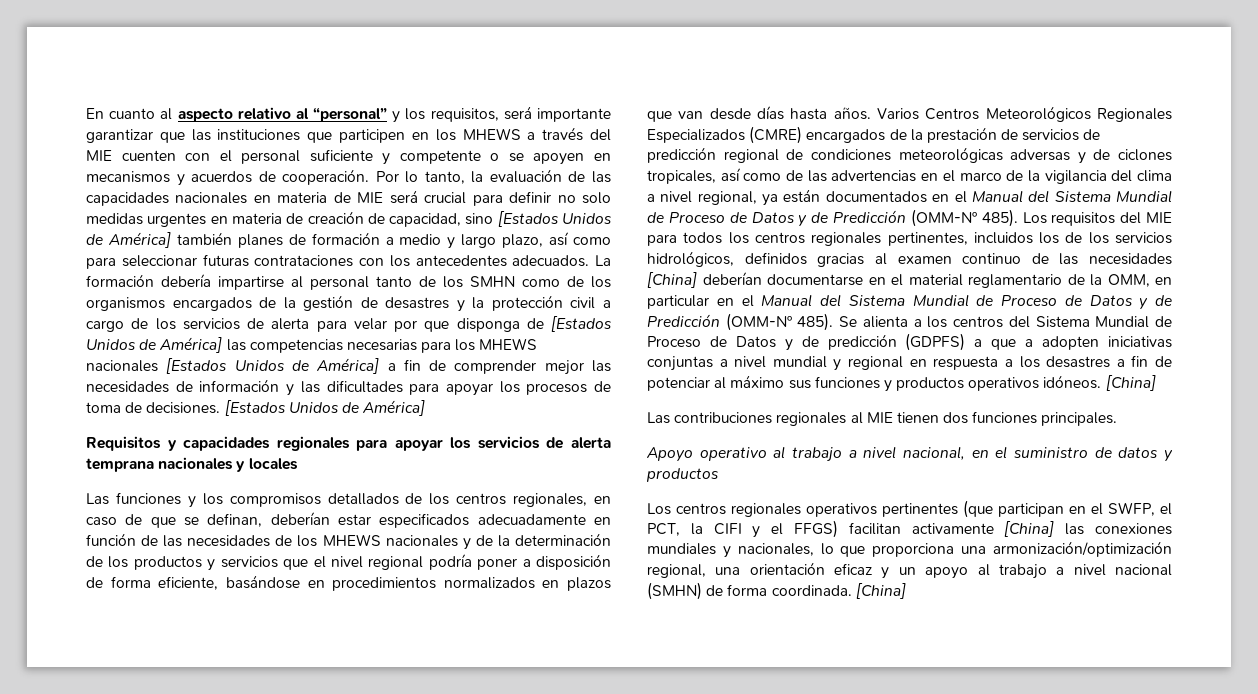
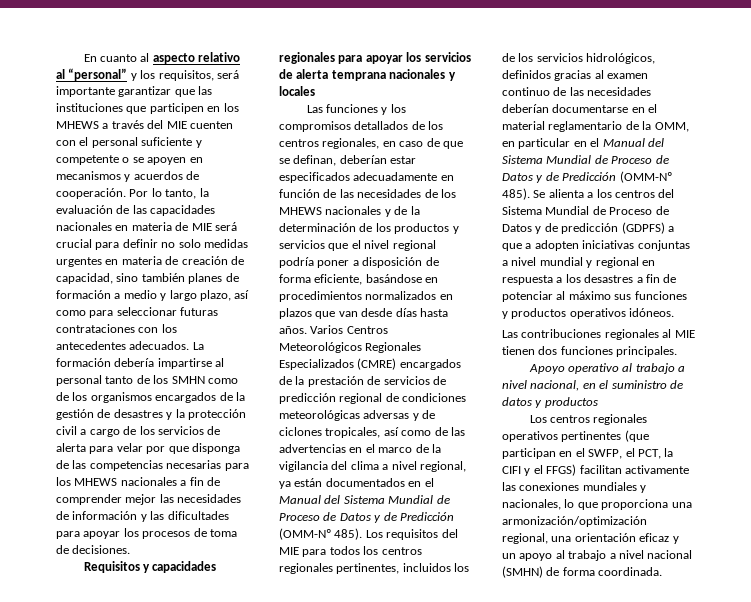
[497,211,612,227] [86,232,171,248] [Estados Unidos de América] -> (139, 277) none
[551,316,612,332] [86,337,223,353] [Estados Unidos de América] -> (69, 464) none
[166,358,380,374] [Estados Unidos de América] -> (177, 481) none
[224,400,426,416] [Estados Unidos de América] -> (131, 549) none
[647,272,697,288] [China] -> (652, 91) none
[1105,375,1156,391] [China] -> (675, 312) none
[1004,521,1055,537] [China] -> (689, 469) none
[855,583,906,599] [China] -> (663, 571) none

